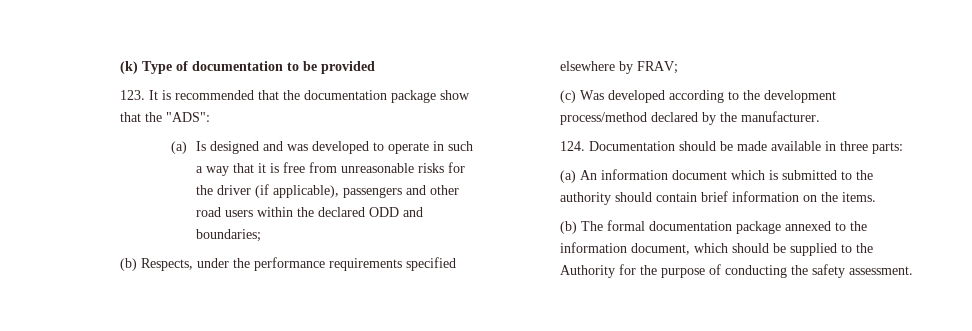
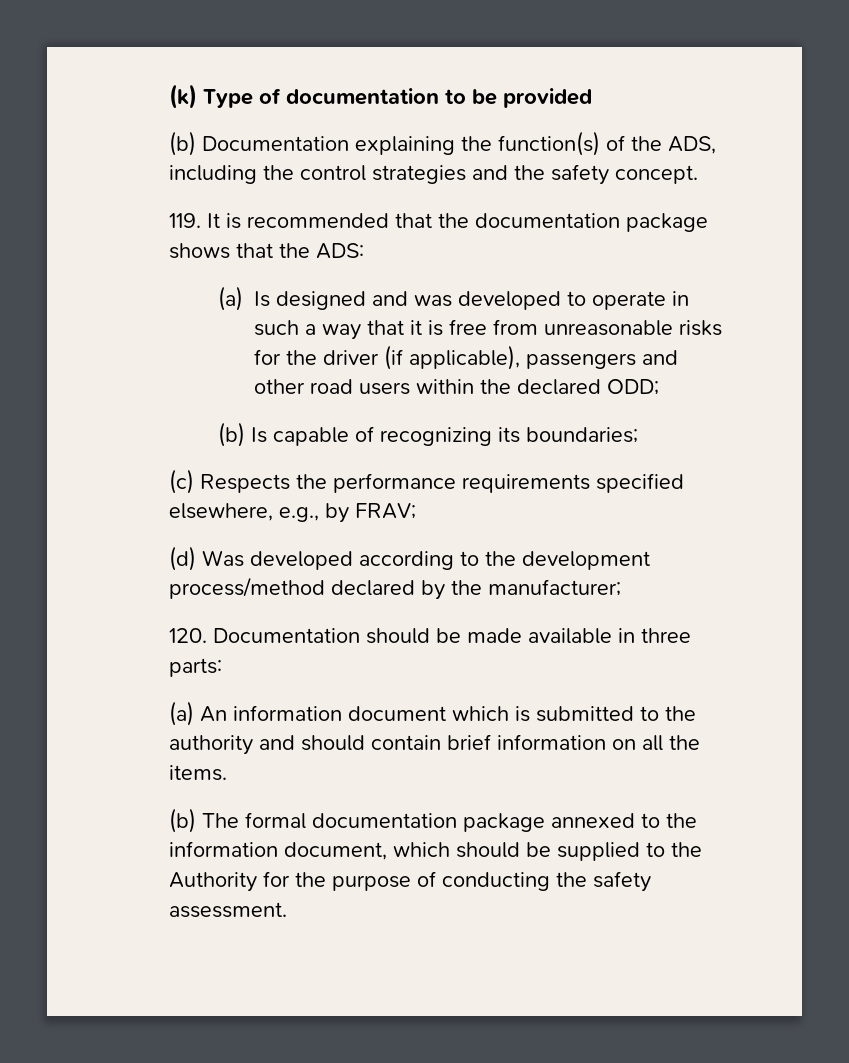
[119,90,145,100] 123. -> [169,131,717,156] [169,164,699,185] [169,213,202,228] (b) Documentation explaining the function(s) of the ADS, including the control strategies and the safety concept. // 119.
[439,90,470,100] [119,112,210,122] show that the "ADS": -> [169,243,365,259] shows that the ADS:
[368,207,423,217] [195,229,261,242] [119,258,229,271] ODD and boundaries; // (b) Respects, under -> [607,379,660,395] [218,422,639,447] [169,469,291,494] ODD; // (b) Is capable of recognizing its boundaries; // (c) Respects
[559,61,615,71] elsewhere -> [169,503,320,522] elsewhere, e.g.,
[559,90,576,103] (c) -> [169,546,197,571] (d)
[740,111,820,122] [559,141,585,151] manufacturer. // 124. -> [488,579,622,596] [169,628,208,643] manufacturer; // 120.
(611, 198) none -> [259,735,296,750] and
(817, 198) none -> [642,735,664,751] all

